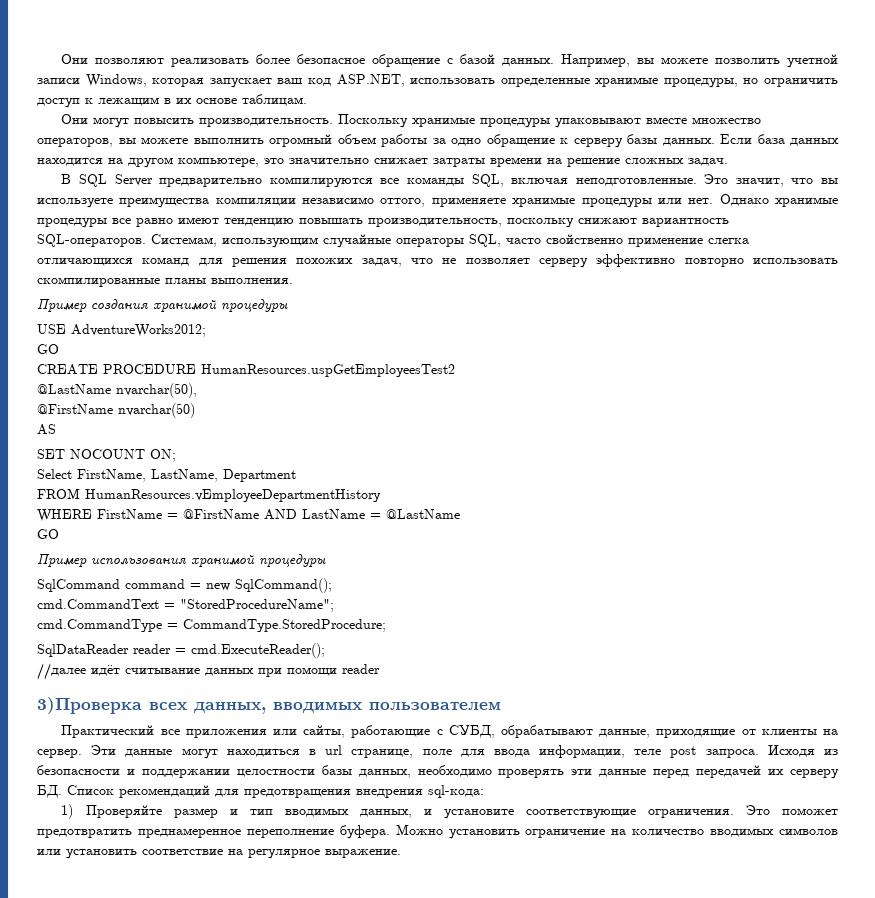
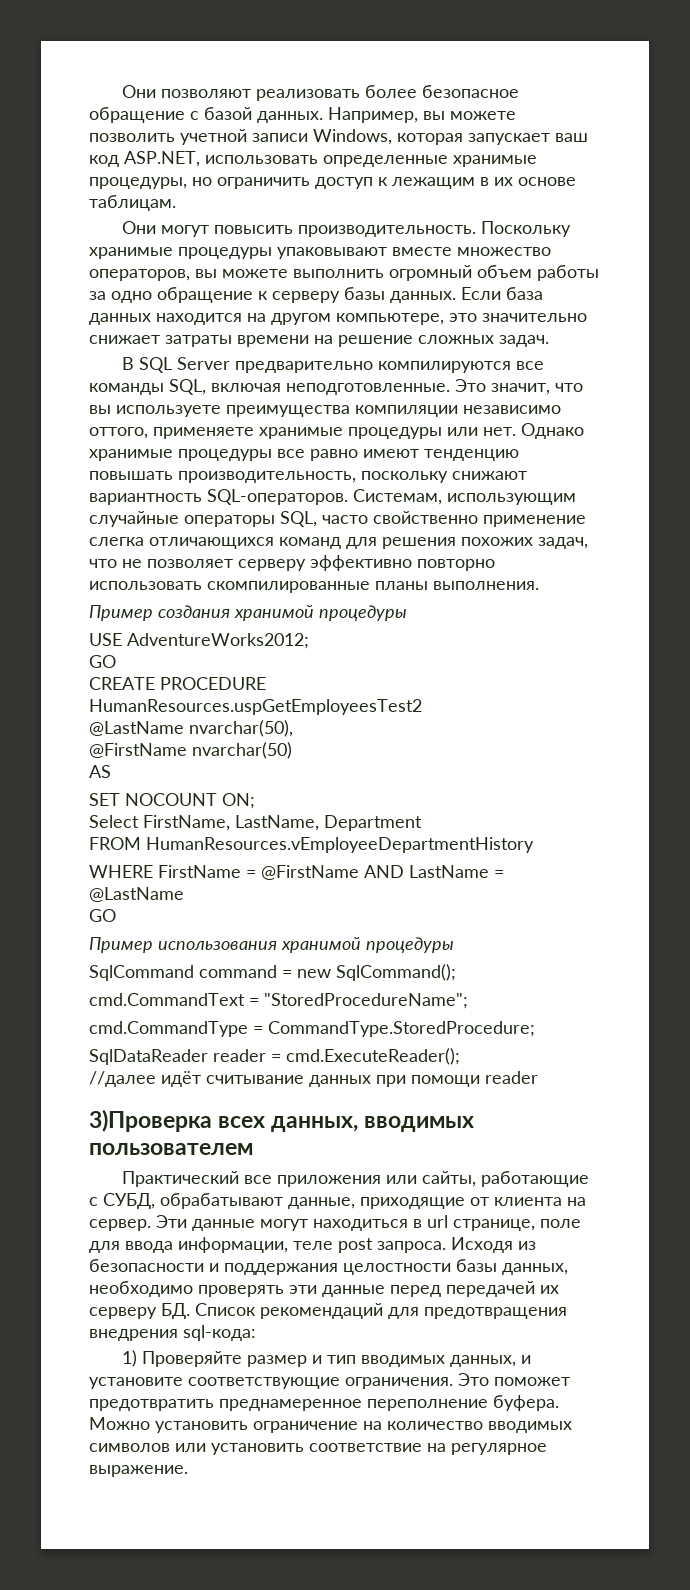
[761,729,817,735] клиенты -> [494,1197,562,1206] клиента
[141,769,230,778] поддержании -> [224,1263,338,1275] поддержания

